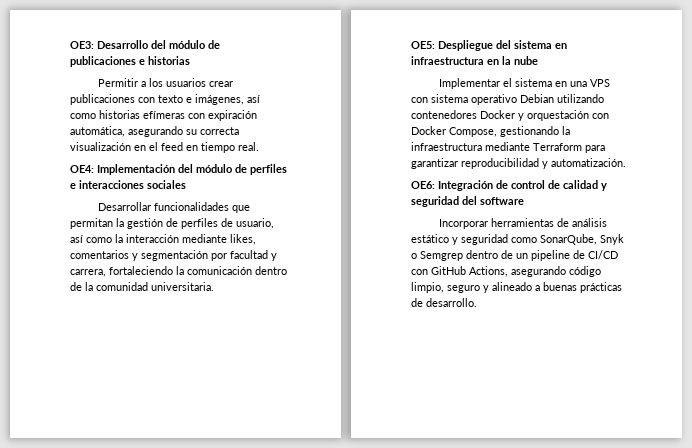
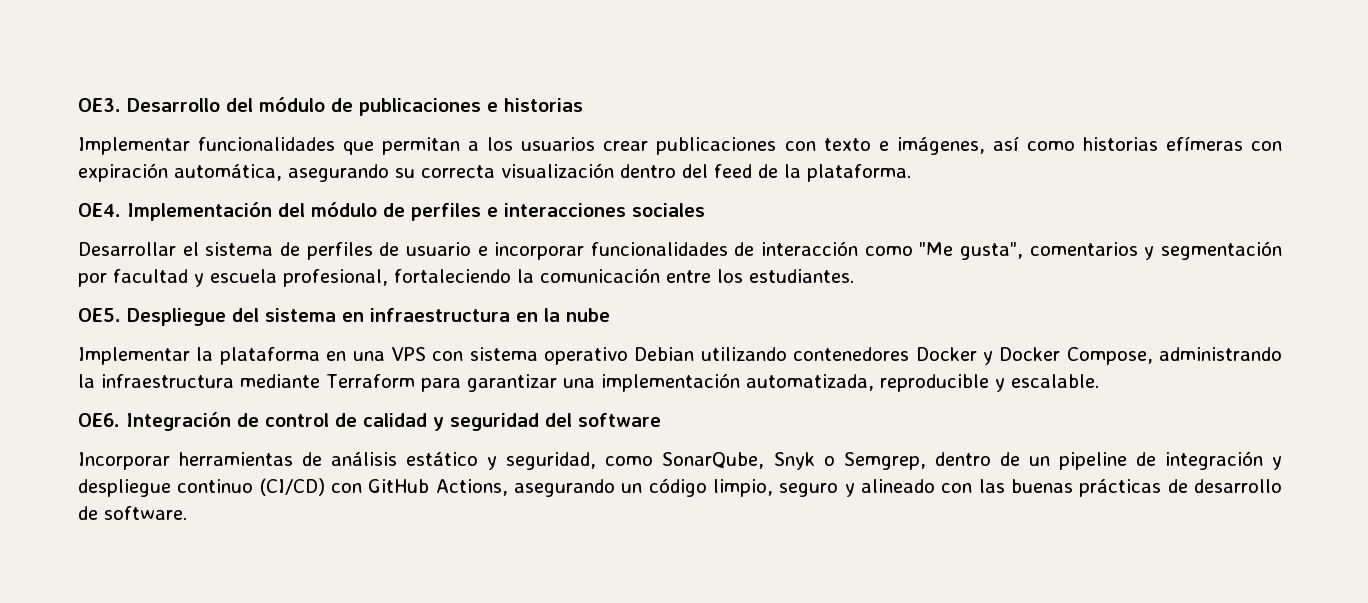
[70,41,94,49] OE3: -> [78,98,121,112] OE3.
[97,78,138,87] Permitir -> [78,137,461,155] Implementar funcionalidades que permitan
[134,142,259,153] [70,165,94,173] en el feed en tiempo real. // OE4: -> [620,164,911,182] [78,203,121,217] dentro del feed de la plataforma. // OE4.
[153,202,250,213] [70,218,274,229] [70,234,256,245] funcionalidades que permitan la gestión de perfiles de usuario, así como la interacción mediante likes, -> [182,241,1024,260] el sistema de perfiles de usuario e incorporar funcionalidades de interacción como "Me gusta",
[70,269,106,277] carrera, -> [210,269,388,287] escuela profesional,
[255,266,287,275] [70,282,214,291] [411,41,435,49] dentro de la comunidad universitaria. // OE5: -> [666,269,854,283] [78,308,121,322] entre los estudiantes. // OE5.
[502,78,552,87] el sistema -> [196,347,320,365] la plataforma
[527,110,609,121] orquestación con -> (993, 358) none
[500,126,559,137] gestionando -> [1159,347,1282,361] administrando
[461,158,626,169] [411,181,435,189] reproducibilidad y automatización. // OE6: -> [562,373,1099,392] [78,413,120,427] una implementación automatizada, reproducible y escalable. // OE6.
[461,234,508,245] seguridad -> [506,452,597,470] seguridad,
[420,251,463,261] Semgrep -> [843,452,926,470] Semgrep,
[588,250,618,259] CI/CD -> [1164,451,1282,470] [78,478,325,497] integración y despliegue continuo (CI/CD)
(566, 271) none -> [621,483,643,493] un
[535,285,540,291] a -> [941,479,1005,493] con las
[426,298,477,307] desarrollo. -> [1194,479,1283,493] [78,506,187,520] desarrollo de software.

